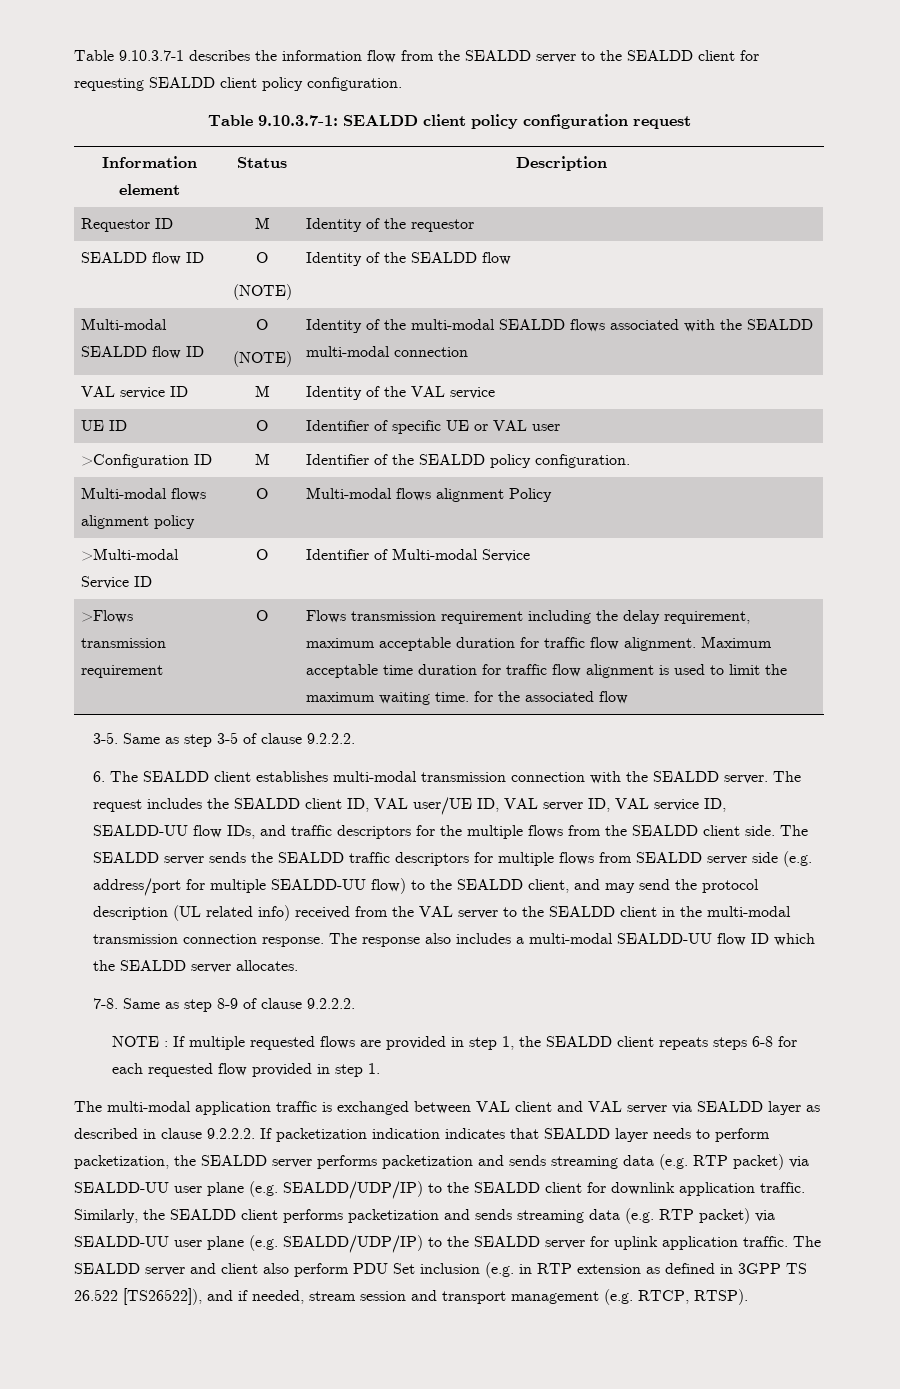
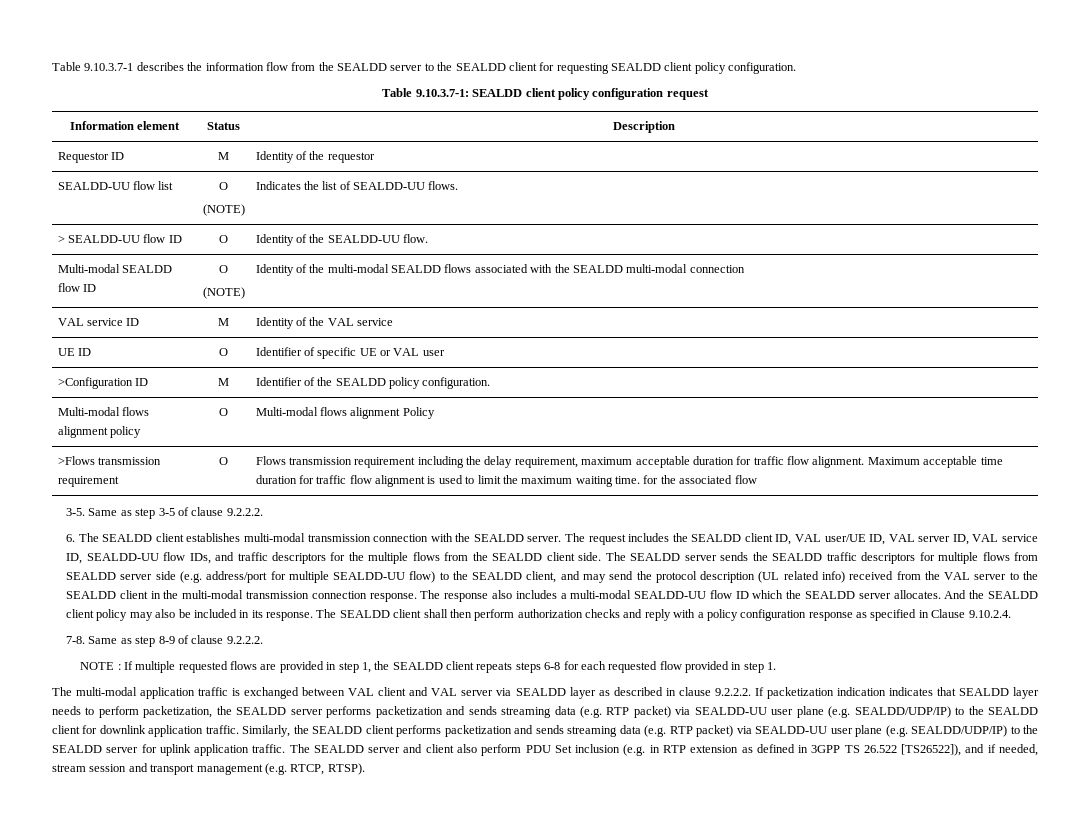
[81,252,205,265] [256,252,268,263] [232,284,292,300] [306,252,512,266] SEALDD flow ID | O // (NOTE) | Identity of the SEALDD flow -> [57,181,174,190] [219,182,228,190] [202,204,245,216] [255,181,459,190] [57,234,182,243] [219,235,228,243] [255,234,429,246] SEALDD-UU flow list | O // (NOTE) | Indicates the list of SEALDD-UU flows. // > SEALDD-UU flow ID | O | Identity of the SEALDD-UU flow.
[81,548,180,561] [81,576,153,589] [256,549,268,560] [306,548,531,562] // >Multi-modal Service ID | O | Identifier of Multi-modal Service -> (435, 413) none
(298, 965) none -> [944,590,1039,599] [66,609,1011,621] And the SEALDD client policy may also be included in its response. The SEALDD client shall then perform authorization checks and reply with a policy configuration response as specified in Clause 9.10.2.4.

